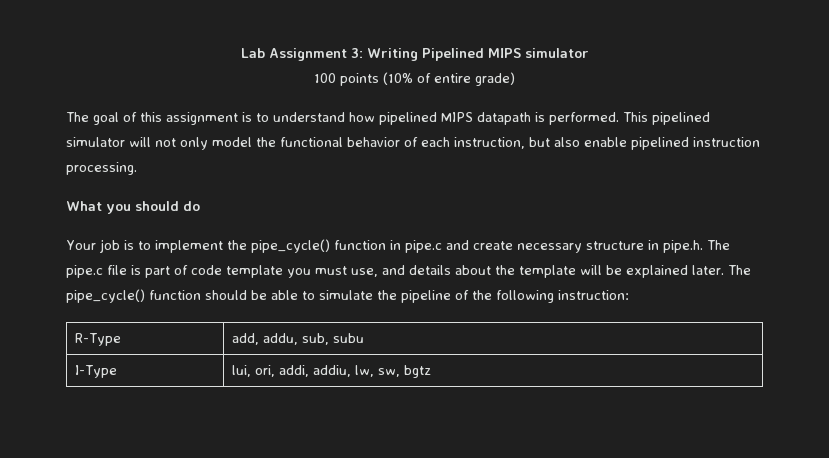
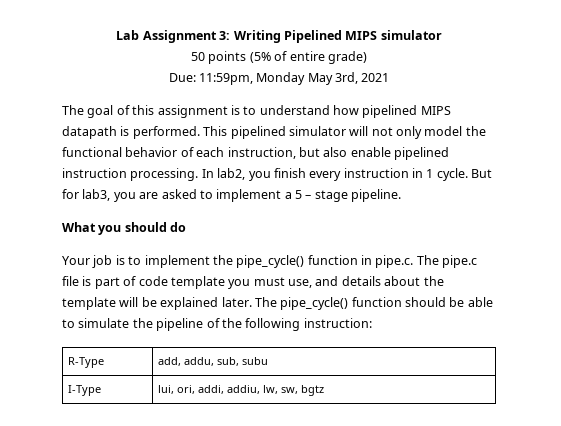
[314,72,413,86] 100 points (10% -> [191,51,271,64] 50 points (5%
(515, 79) none -> [168,72,390,85] // Due: 11:59pm, Monday May 3rd, 2021
(137, 168) none -> [201,168,493,181] [62,189,402,202] In lab2, you finish every instruction in 1 cycle. But for lab3, you are asked to implement a 5 – stage pipeline.
[404,240,703,253] pipe.c and create necessary structure in pipe.h. -> [375,255,414,268] pipe.c.

